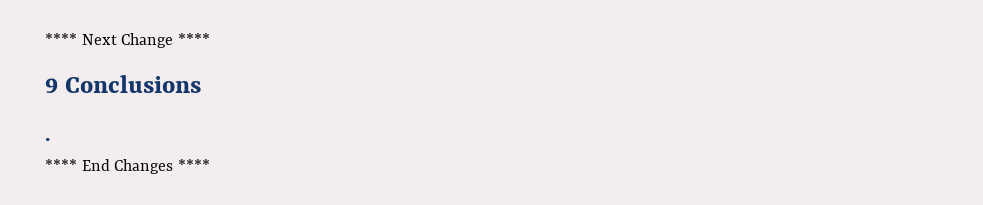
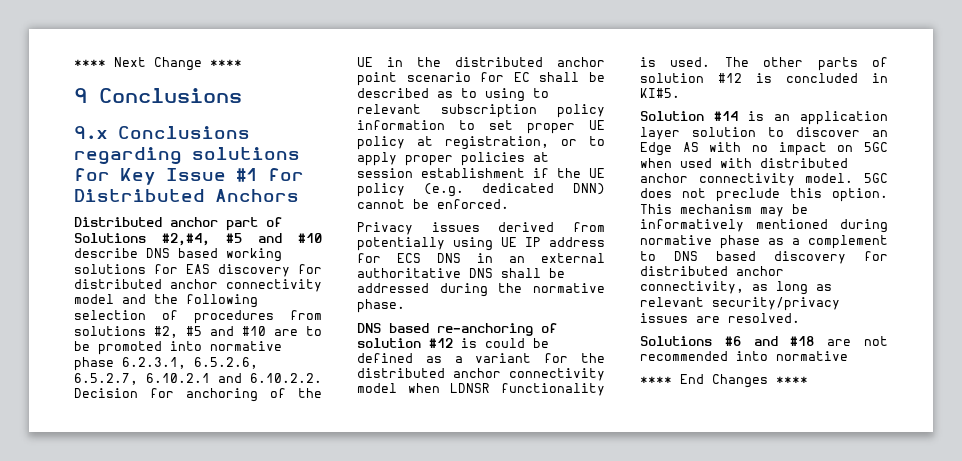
[45,138,50,141] . -> [74,126,250,139] [74,147,300,165] [74,168,304,185] [74,189,299,202] [74,217,282,231] [74,233,322,246] [74,248,282,262] [74,264,322,277] [74,279,322,292] [74,294,258,308] [74,310,322,324] [74,326,322,338] [74,341,282,355] [74,357,258,371] [74,373,322,385] [74,388,322,402] [357,57,605,67] [357,72,605,86] [357,88,549,102] [357,104,605,118] [357,120,605,134] [357,136,605,150] [357,152,549,166] [357,168,605,178] [357,183,605,197] [357,199,509,209] [357,222,605,235] [357,237,605,251] [357,253,605,263] [357,268,565,278] [357,283,605,297] [357,299,405,313] [357,323,557,336] [357,338,549,348] [357,353,605,363] [357,368,605,381] [357,383,605,396] [640,57,888,71] [640,73,888,83] [640,88,680,98] [640,111,888,125] [640,127,888,140] [640,142,888,156] [640,158,848,168] [640,173,888,186] [640,188,888,202] [640,204,808,217] [640,219,888,233] [640,235,888,249] [640,251,888,264] [640,266,784,276] [640,281,832,295] [640,297,840,311] [640,313,800,323] [640,336,888,346] [640,351,848,361] 9.x Conclusions regarding solutions for Key Issue #1 for Distributed Anchors // Distributed anchor part of Solutions #2,#4, #5 and #10 describe DNS based working solutions for EAS discovery for distributed anchor connectivity model and the following selection of procedures from solutions #2, #5 and #10 are to be promoted into normative phase 6.2.3.1, 6.5.2.6, 6.5.2.7, 6.10.2.1 and 6.10.2.2. Decision for anchoring of the UE in the distributed anchor point scenario for EC shall be described as to using to relevant subscription policy information to set proper UE policy at registration, or to apply proper policies at session establishment if the UE policy (e.g. dedicated DNN) cannot be enforced. // Privacy issues derived from potentially using UE IP address for ECS DNS in an external authoritative DNS shall be addressed during the normative phase. // DNS based re-anchoring of solution #12 is could be defined as a variant for the distributed anchor connectivity model when LDNSR functionality is used. The other parts of solution #12 is concluded in KI#5. // Solution #14 is an application layer solution to discover an Edge AS with no impact on 5GC when used with distributed anchor connectivity model. 5GC does not preclude this option. This mechanism may be informatively mentioned during normative phase as a complement to DNS based discovery for distributed anchor connectivity, as long as relevant security/privacy issues are resolved. // Solutions #6 and #18 are not recommended into normative

